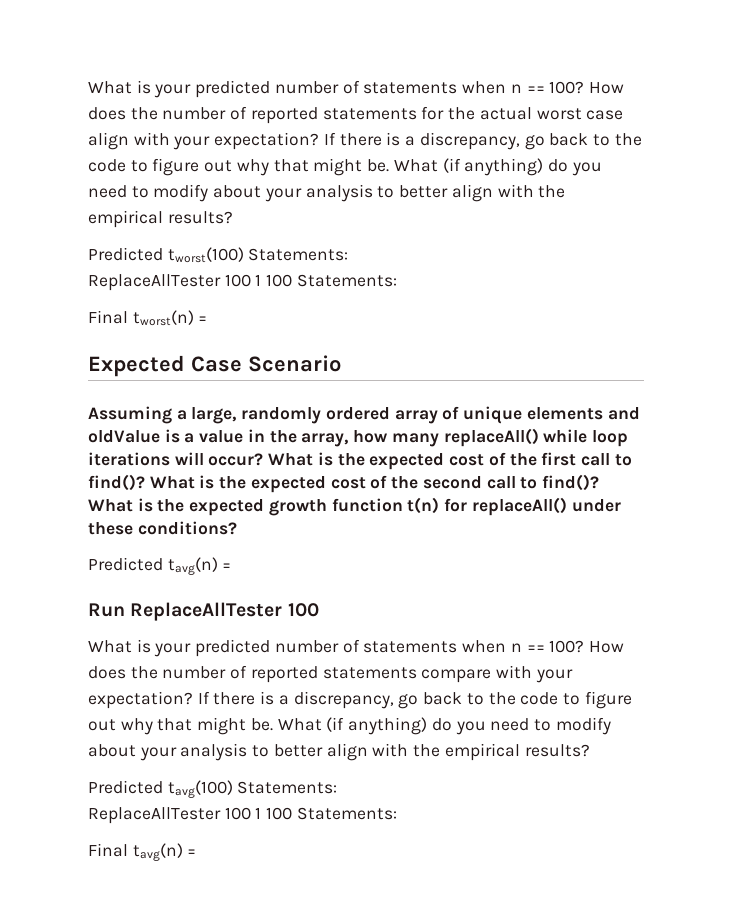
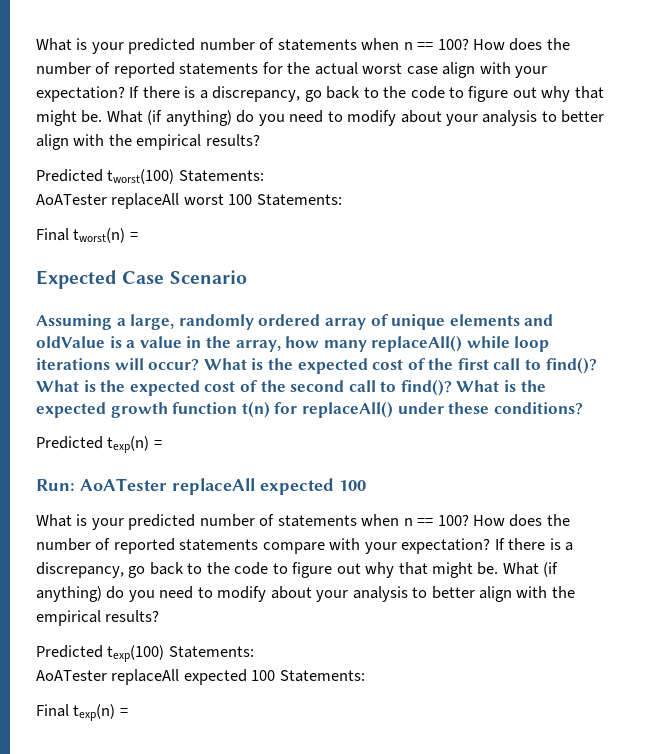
[88,274,262,291] ReplaceAllTester 100 1 -> [36,193,224,209] AoATester replaceAll worst
[167,557,232,575] [88,602,283,621] tavg(n) = // Run ReplaceAllTester -> [107,436,162,453] [36,478,334,495] texp(n) = // Run: AoATester replaceAll expected
[167,780,338,798] [88,807,397,824] [88,843,183,861] tavg(100) Statements: // ReplaceAllTester 100 1 100 Statements: // Final tavg(n) -> [107,645,254,662] [36,669,365,685] [36,704,116,721] texp(100) Statements: // AoATester replaceAll expected 100 Statements: // Final texp(n)

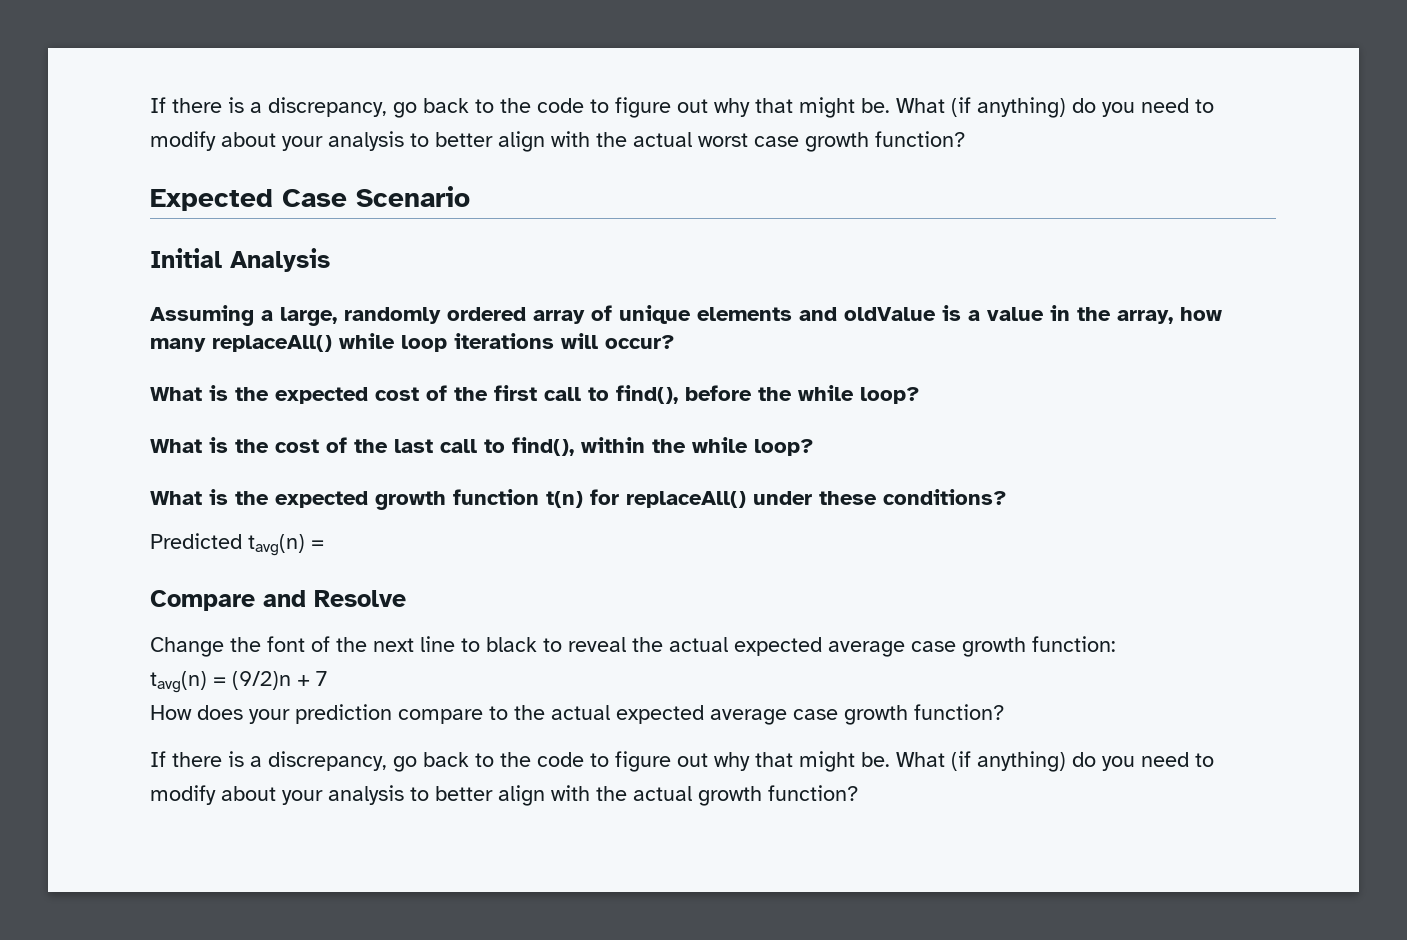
[36,38,570,54] [36,62,548,78] [36,86,125,102] What is your predicted number of statements when n == 100? How does the number of reported statements for the actual worst case align with your expectation? -> (150, 105) none
[136,134,260,150] [36,169,264,184] [36,193,342,209] [36,228,138,243] empirical results? // Predicted tworst(100) Statements: // AoATester replaceAll worst 100 Statements: // Final tworst(n) = -> [633,131,965,152] actual worst case growth function?
(247, 277) none -> [150,248,330,272] // Initial Analysis
(200, 365) none -> (675, 342) //
[545,357,597,374] [36,379,452,396] find()? What is the expected cost of the second call to find()? -> [616,385,920,404] [150,437,814,456] find(), before the while loop? // What is the cost of the last call to find(), within the while loop? //
[107,436,162,453] [36,478,366,495] [36,514,570,530] [36,538,491,554] texp(n) = // Run: AoATester replaceAll expected 100 // What is your predicted number of statements when n == 100? How does the number of reported statements compare with your expectation? -> [248,534,324,556] [150,590,406,611] [150,636,1116,657] [150,671,327,693] [150,704,1004,725] tavg(n) = // Compare and Resolve // Change the font of the next line to black to reveal the actual expected average case growth function: // tavg(n) = (9/2)n + 7 // How does your prediction compare to the actual expected average case growth function? //
[36,610,160,626] [36,645,254,662] [36,669,365,685] [36,704,128,721] empirical results? // Predicted texp(100) Statements: // AoATester replaceAll expected 100 Statements: // Final texp(n) = -> [633,785,858,806] actual growth function?

